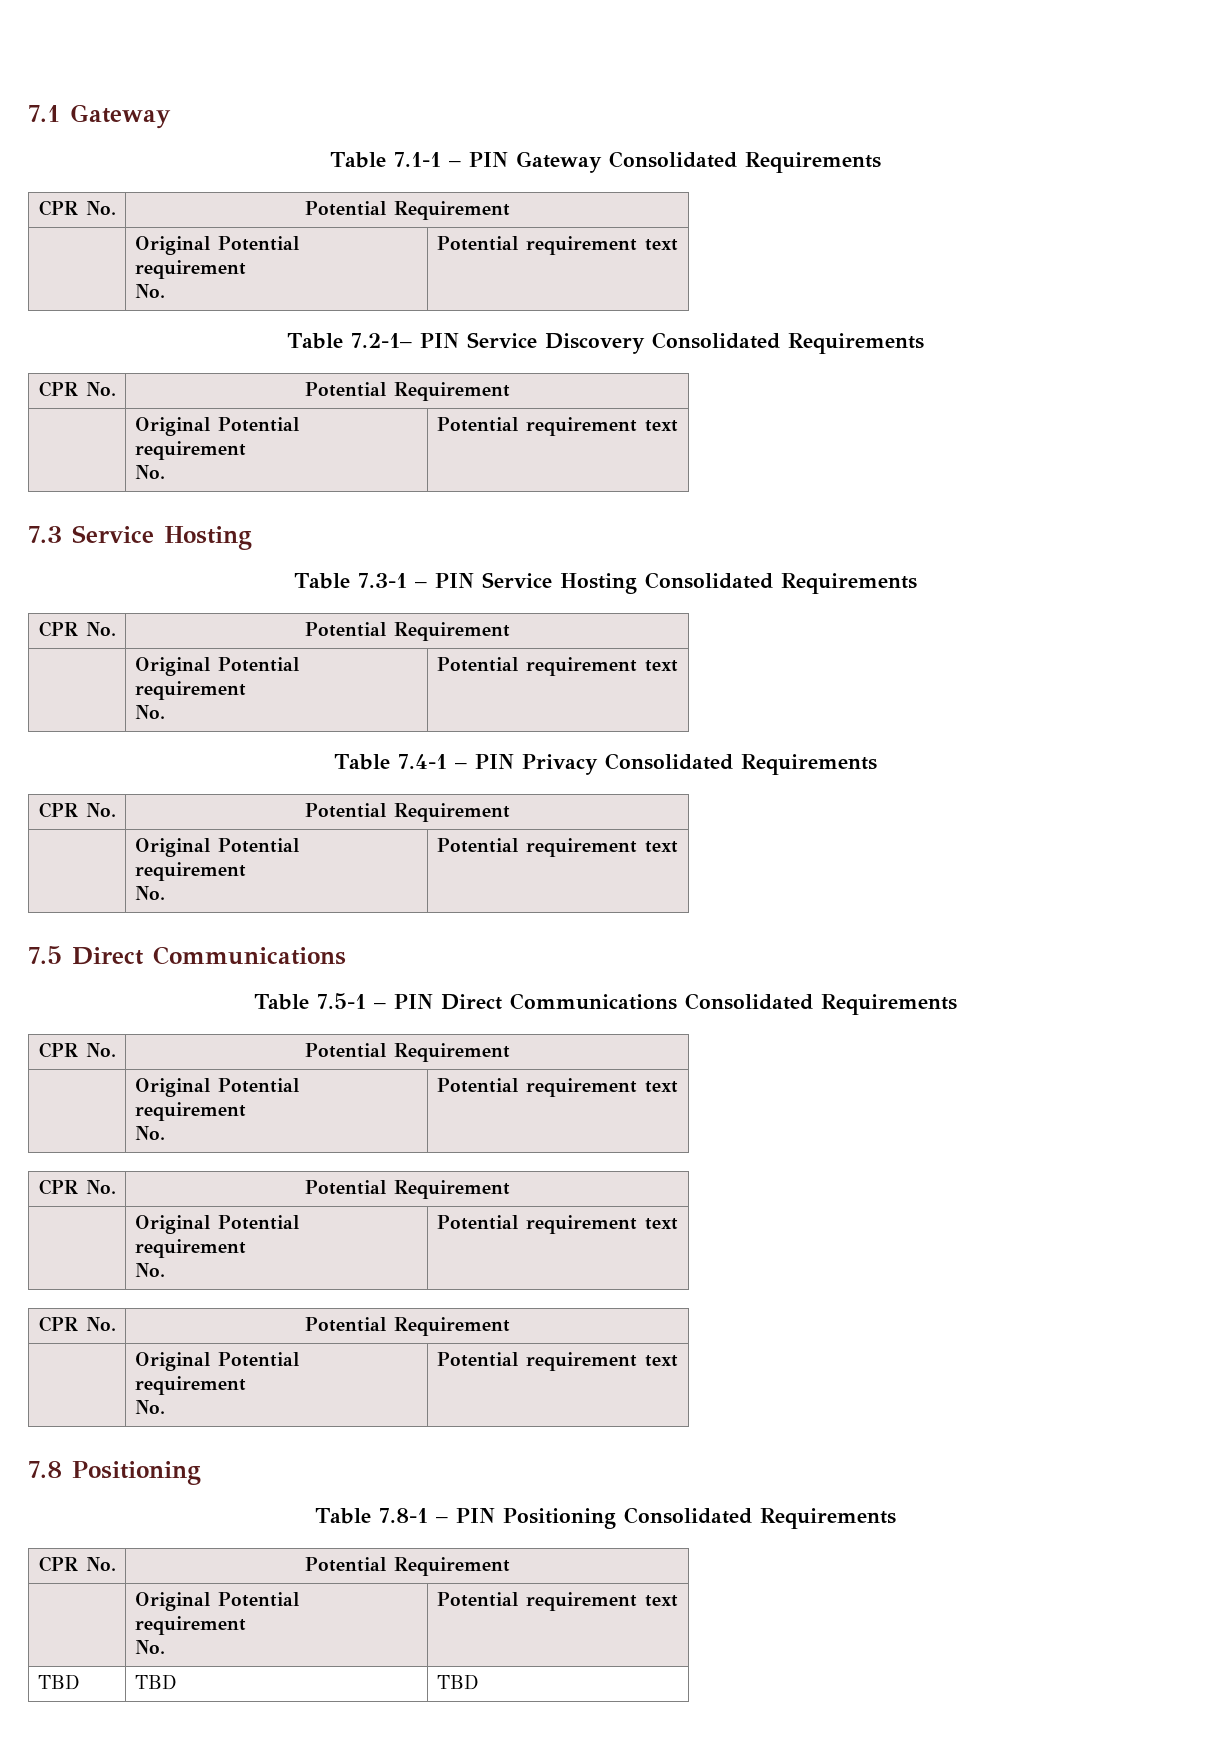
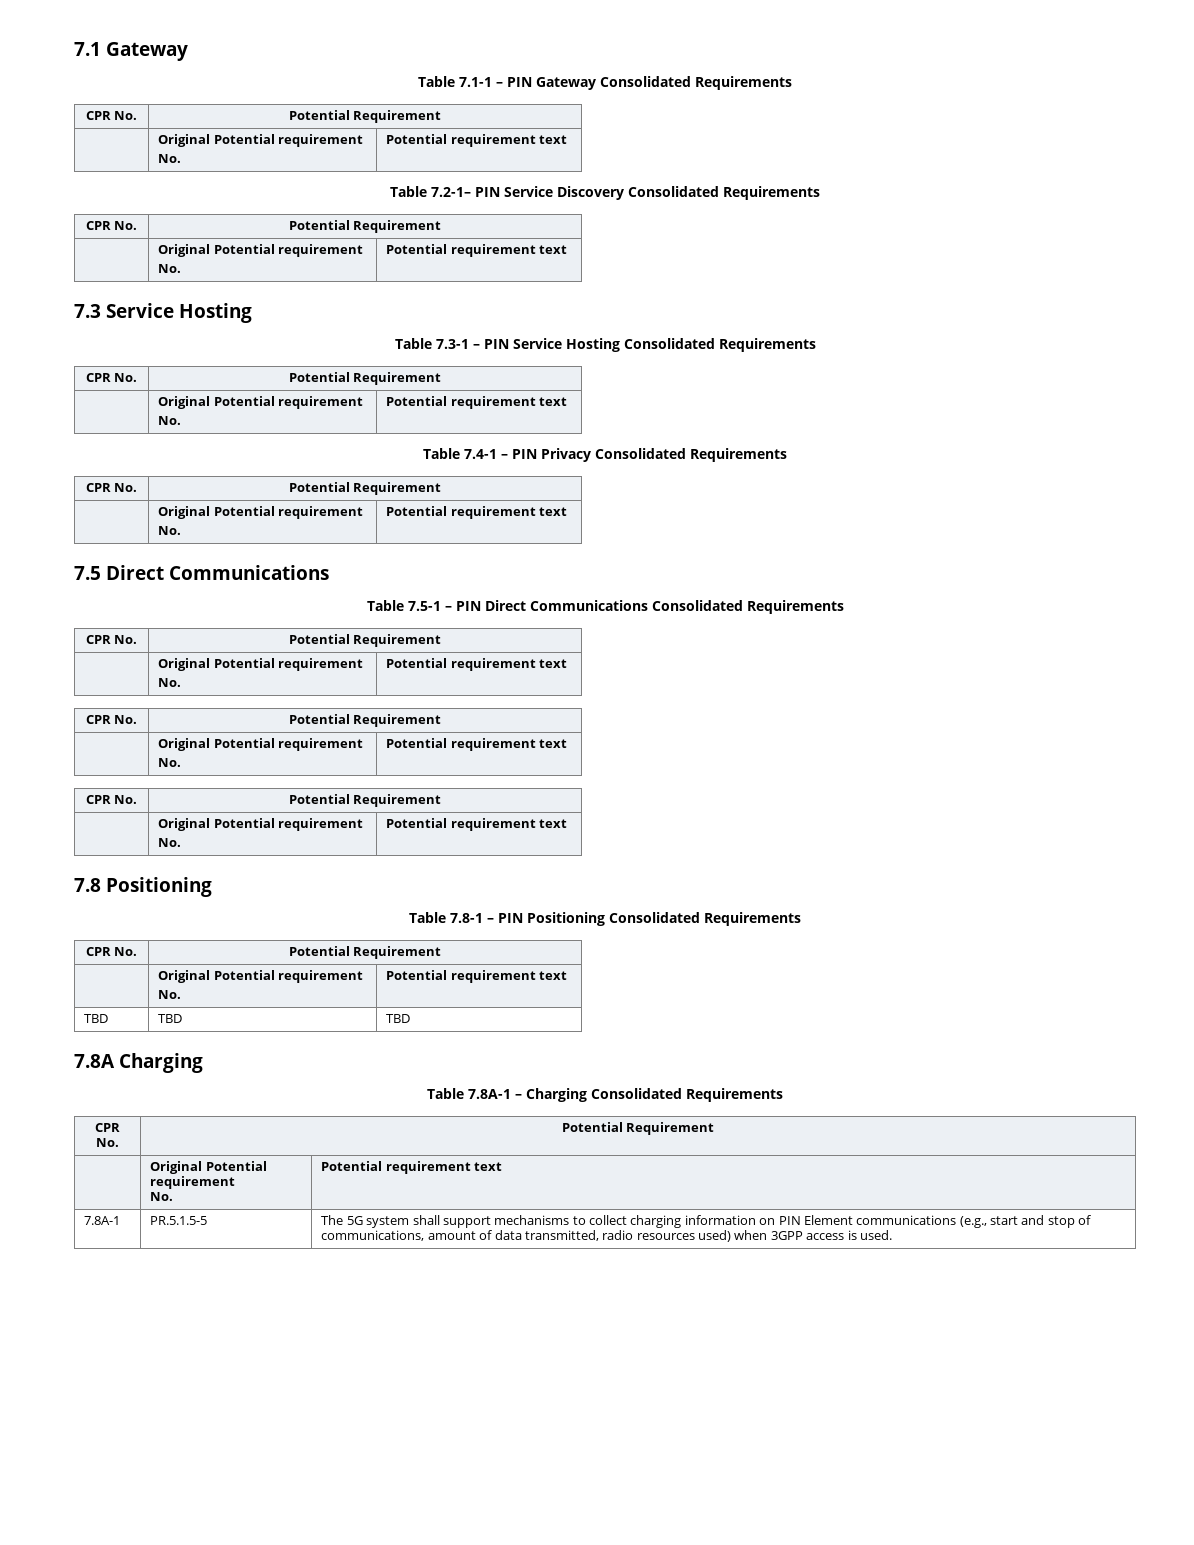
(480, 1682) none -> [74,1053,204,1073] [427,1088,783,1102] [95,1123,120,1132] [96,1138,119,1147] [561,1122,715,1135] [150,1161,267,1174] [150,1176,236,1189] [150,1192,174,1201] [321,1161,503,1174] [84,1216,121,1225] [150,1216,208,1225] [321,1215,1092,1228] [321,1230,892,1242] // 7.8A Charging // Table 7.8A-1 – Charging Consolidated Requirements // CPR No. | Potential Requirement // | Original Potential requirement // No. | Potential requirement text // 7.8A-1 | PR.5.1.5-5 | The 5G system shall support mechanisms to collect charging information on PIN Element communications (e.g., start and stop of communications, amount of data transmitted, radio resources used) when 3GPP access is used.

